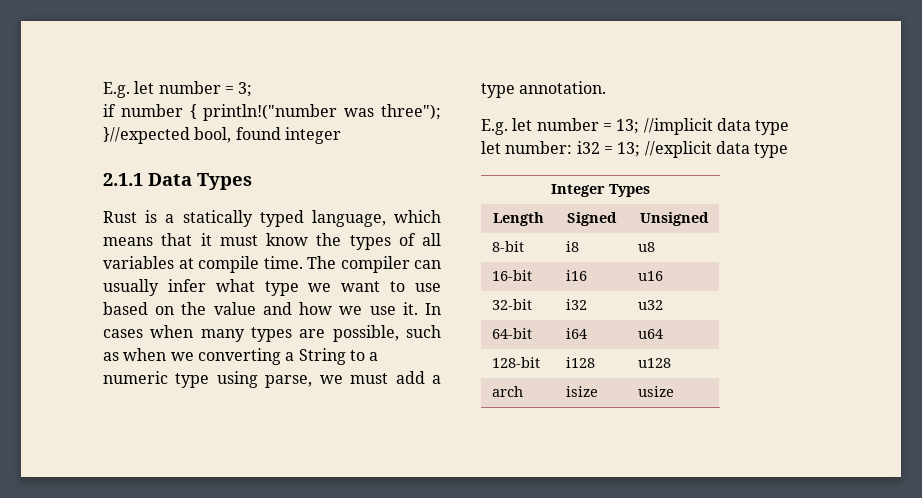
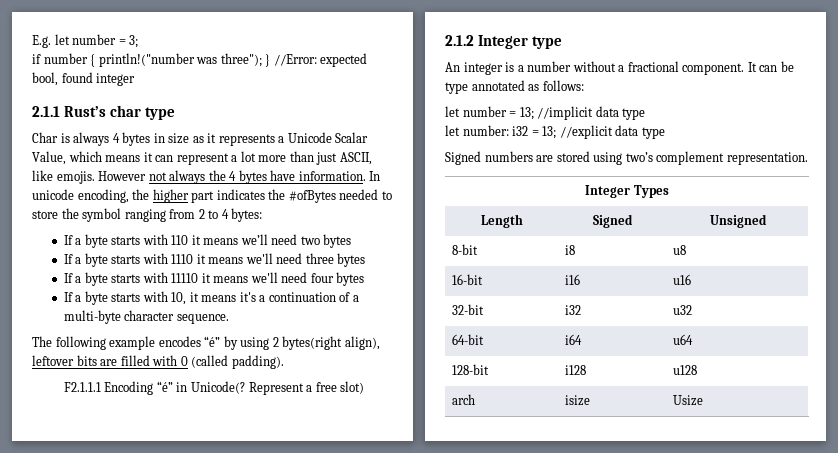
[103,127,190,144] }//expected -> [265,53,368,67] } //Error: expected
[148,173,252,190] [103,210,442,227] [103,233,441,250] [103,256,441,273] [103,279,441,296] [103,302,442,315] [103,325,441,342] [103,348,379,365] [103,371,441,388] [481,81,607,98] [481,119,508,135] Data Types // Rust is a statically typed language, which means that it must know the types of all variables at compile time. The compiler can usually infer what type we want to use based on the value and how we use it. In cases when many types are possible, such as when we converting a String to a numeric type using parse, we must add a type annotation. // E.g. -> [64,105,176,120] [32,132,369,146] [32,151,372,165] [32,170,381,184] [32,189,392,203] [32,208,263,222] [63,234,352,248] [63,253,366,267] [63,272,365,286] [63,291,359,305] [63,310,229,324] [32,336,380,350] [32,355,284,369] [63,381,365,395] [445,35,563,49] [445,61,794,75] [445,80,584,94] Rust’s char type // Char is always 4 bytes in size as it represents a Unicode Scalar Value, which means it can represent a lot more than just ASCII, like emojis. However not always the 4 bytes have information. In unicode encoding, the higher part indicates the #ofBytes needed to store the symbol ranging from 2 to 4 bytes: // If a byte starts with 110 it means we’ll need two bytes // If a byte starts with 1110 it means we'll need three bytes // If a byte starts with 11110 it means we'll need four bytes // If a byte starts with 10, it means it's a continuation of a multi-byte character sequence. // The following example encodes “é” by using 2 bytes(right align), leftover bits are filled with 0 (called padding). // F2.1.1.1 Encoding “é” in Unicode(? Represent a free slot) // 2.1.2 Integer type // An integer is a number without a fractional component. It can be type annotated as follows: //
(789, 150) none -> [445,151,808,165] // Signed numbers are stored using two’s complement representation.
[638,386,675,397] usize -> [672,395,703,406] Usize

